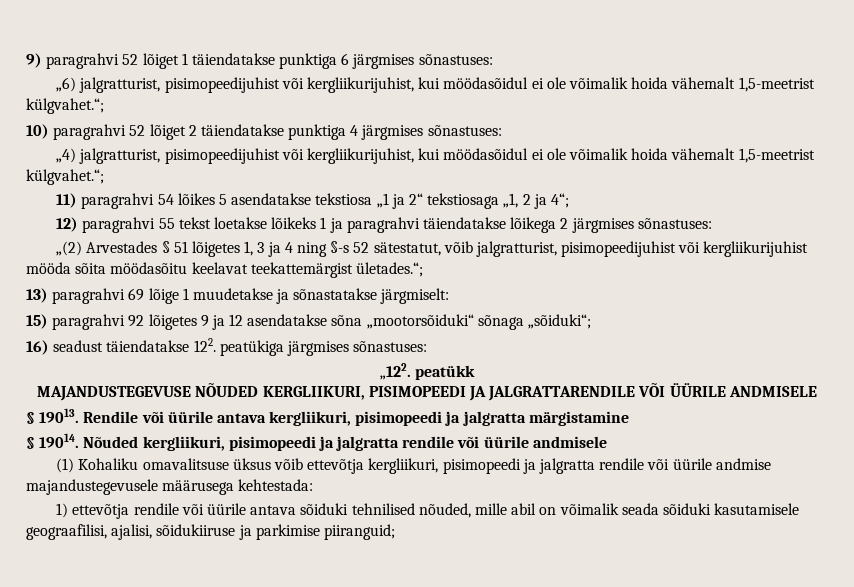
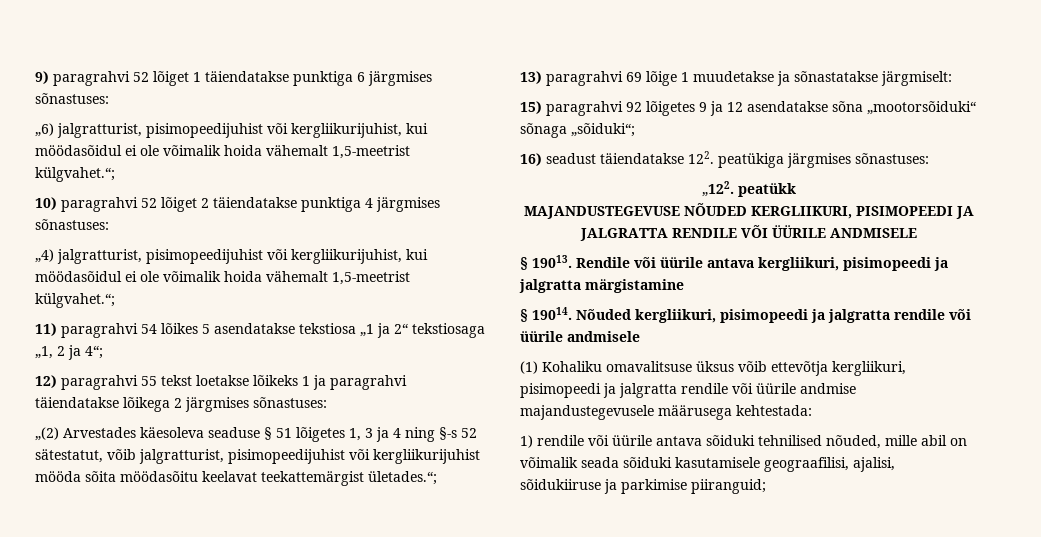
(158, 247) none -> [140,427,260,438] käesoleva seaduse
[488,386,636,401] JALGRATTARENDILE -> [579,228,737,241] JALGRATTA RENDILE
[72,504,130,519] ettevõtja -> (533, 441) none

